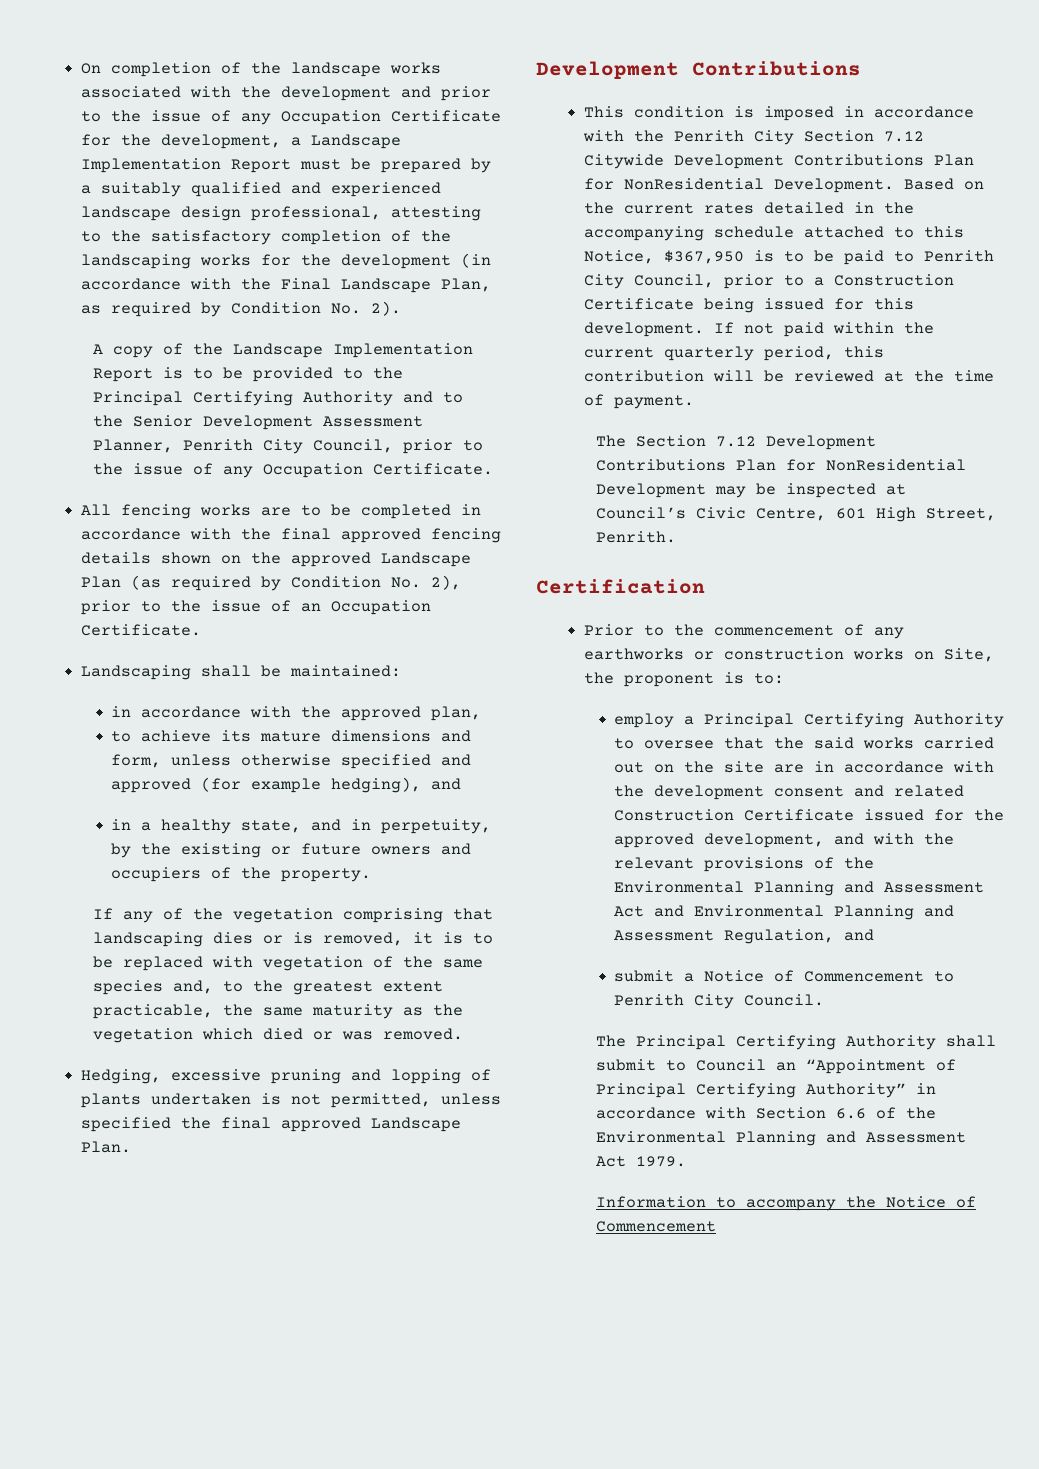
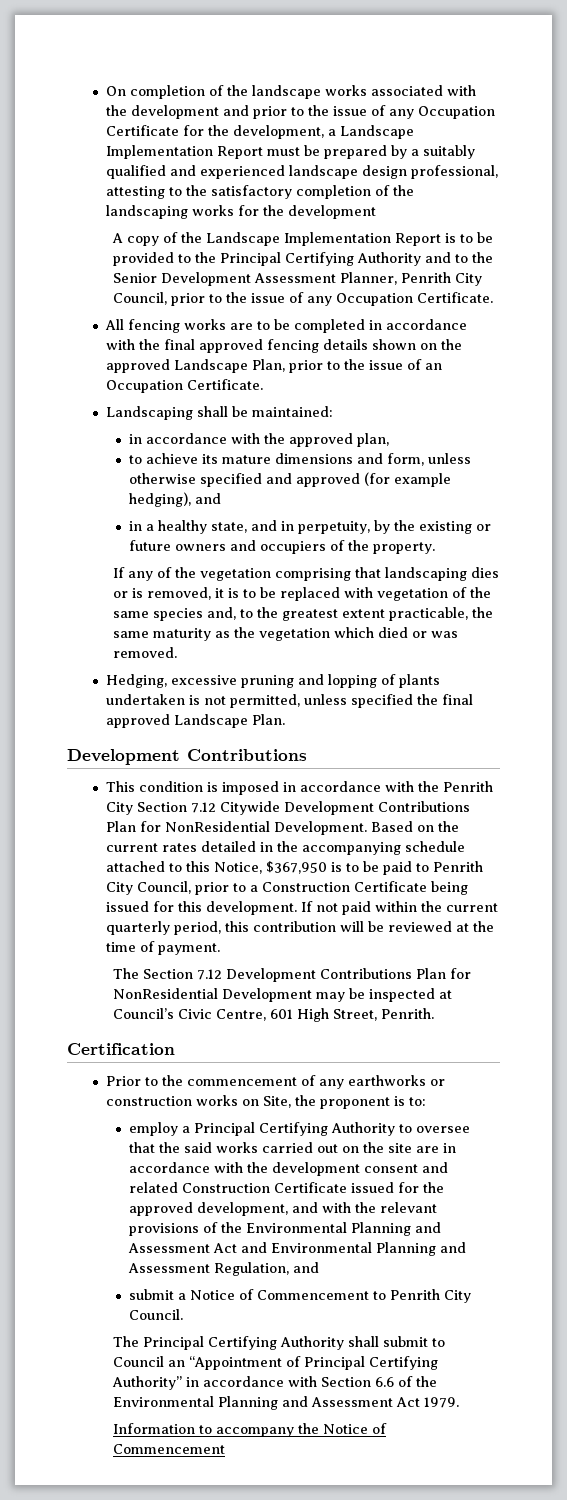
[461,253,492,268] [81,278,492,293] [81,301,402,317] (in accordance with the Final Landscape Plan, as required by Condition No. 2). -> (377, 212) none
[81,575,462,591] Plan (as required by Condition No. 2), -> [252,359,286,372] Plan,

